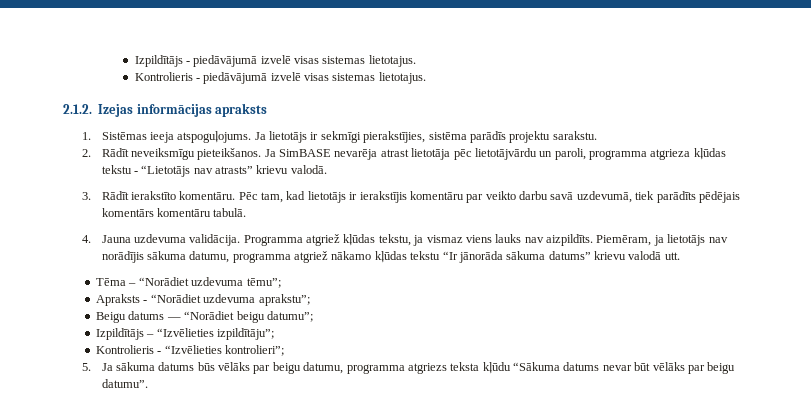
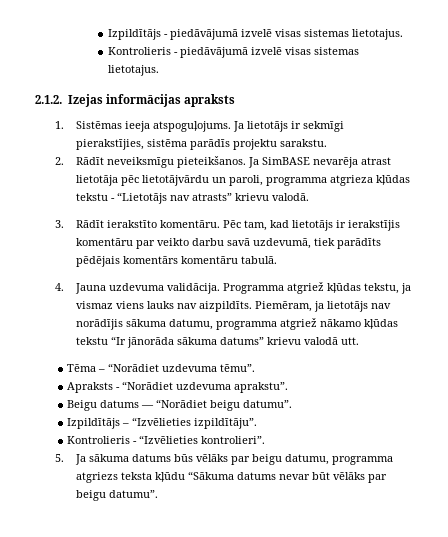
[246,278,281,288] tēmu”; -> [220,364,256,372] tēmu”.
[258,294,310,306] aprakstu”; -> [234,382,289,393] aprakstu”.
[266,311,313,322] datumu”; -> [243,400,293,408] datumu”.
[217,328,275,340] izpildītāju”; -> [194,418,258,429] izpildītāju”.
[225,345,285,356] kontrolieri”; -> [201,436,266,444] kontrolieri”.

